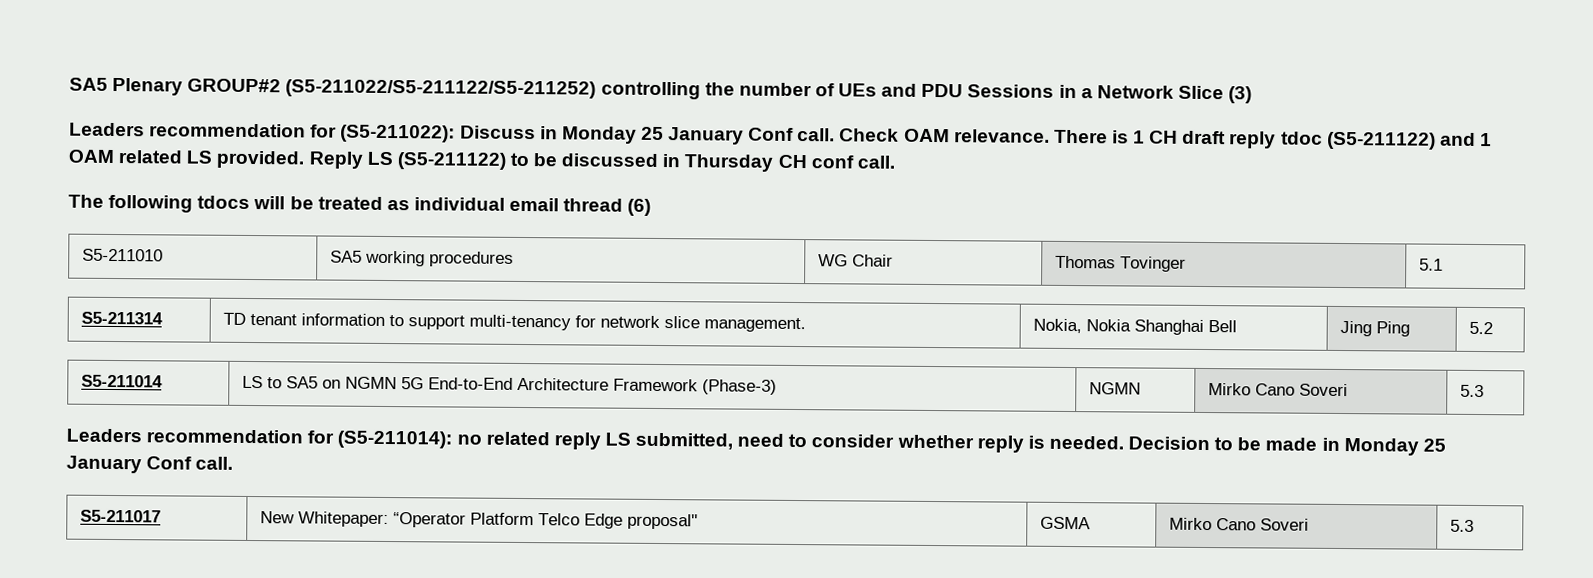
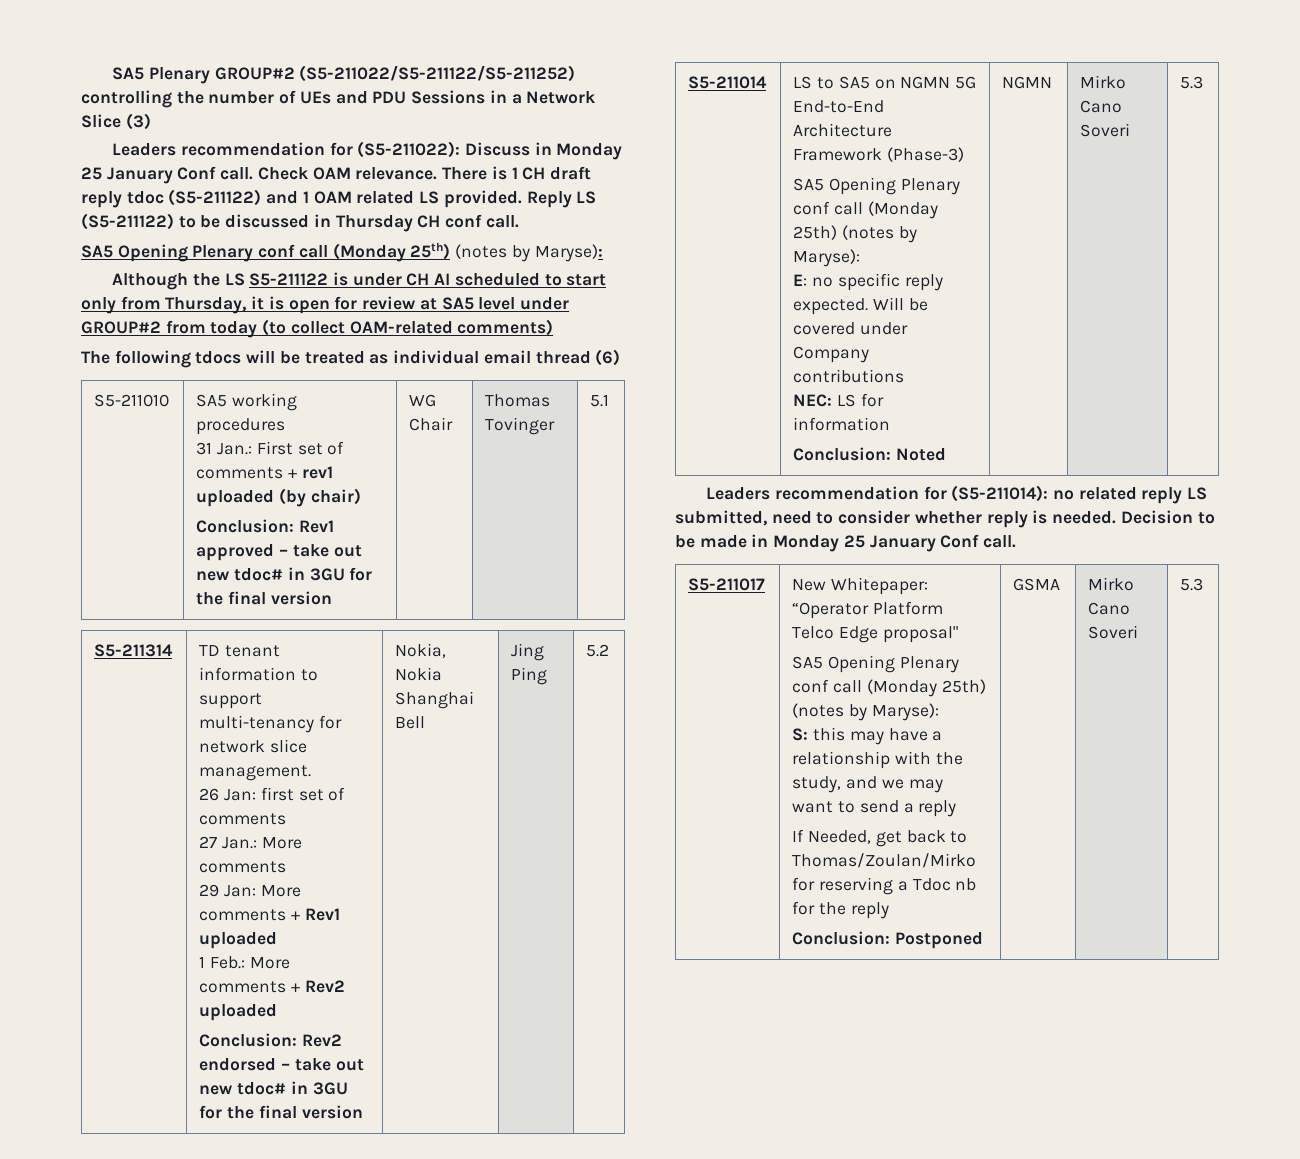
(895, 162) none -> [81,242,603,262] [112,272,607,290] [81,296,569,314] [81,319,554,338] // SA5 Opening Plenary conf call (Monday 25th) (notes by Maryse): // Although the LS S5-211122 is under CH AI scheduled to start only from Thursday, it is open for review at SA5 level under GROUP#2 from today (to collect OAM-related comments)
(514, 259) none -> [196,441,345,455] [196,466,333,479] [196,488,361,507] [196,519,335,533] [196,544,362,561] [196,567,373,581] [196,591,332,605] // 31 Jan.: First set of comments + rev1 uploaded (by chair) // Conclusion: Rev1 approved – take out new tdoc# in 3GU for the final version
(806, 325) none -> [199,787,346,801] [199,813,287,825] [199,836,302,849] [199,861,287,873] [199,884,301,897] [199,908,340,921] [199,932,278,949] [199,956,290,969] [199,980,345,993] [199,1004,278,1021] [199,1033,343,1047] [199,1058,364,1071] [199,1081,348,1095] [199,1105,363,1119] // 26 Jan: first set of comments // 27 Jan.: More comments // 29 Jan: More comments + Rev1 uploaded // 1 Feb.: More comments + Rev2 uploaded // Conclusion: Rev2 endorsed – take out new tdoc# in 3GU for the final version
(777, 387) none -> [793,177,960,195] [793,201,938,219] [793,225,917,243] [793,249,861,267] [793,273,943,291] [793,297,928,315] [793,322,909,335] [793,346,870,363] [793,369,905,383] [793,393,884,407] [793,417,891,431] [793,447,947,461] // SA5 Opening Plenary conf call (Monday 25th) (notes by Maryse): // E: no specific reply expected. Will be covered under Company contributions // NEC: LS for information // Conclusion: Noted
(698, 521) none -> [792,655,959,673] [792,679,986,697] [792,703,939,721] [792,727,943,745] [792,751,963,769] [792,776,943,793] [792,800,957,817] [792,829,968,847] [792,853,977,868] [792,877,977,895] [792,901,889,919] [792,931,984,949] // SA5 Opening Plenary conf call (Monday 25th) (notes by Maryse): // S: this may have a relationship with the study, and we may want to send a reply // If Needed, get back to Thomas/Zoulan/Mirko for reserving a Tdoc nb for the reply // Conclusion: Postponed

